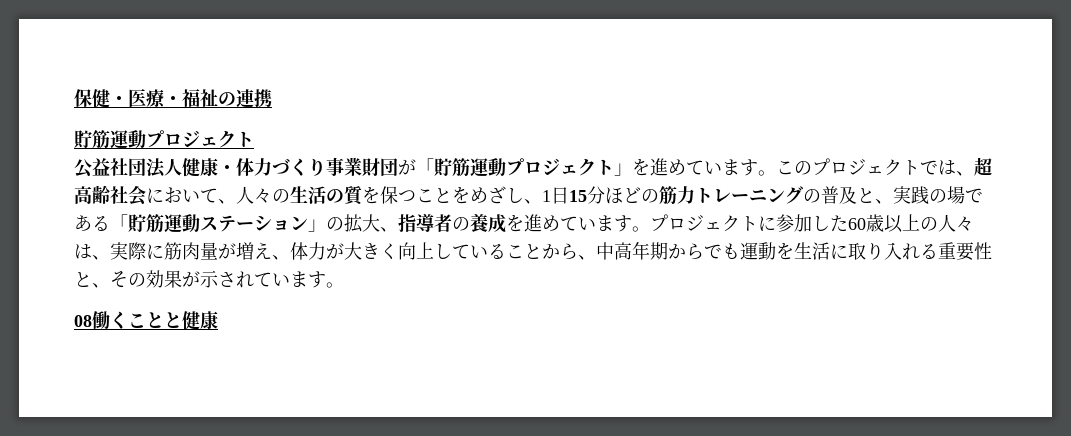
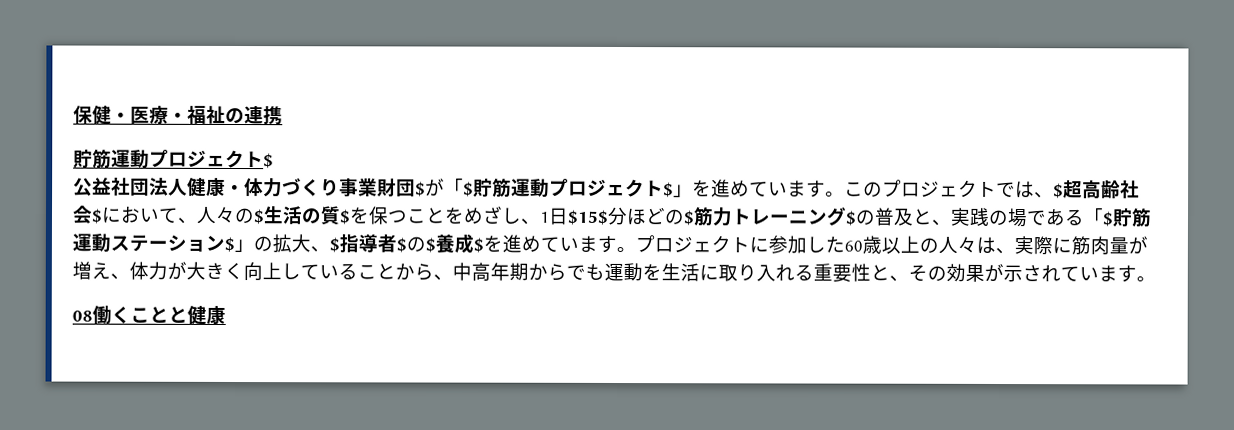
(254, 139) none -> [263,153,274,169] $
[398,158,614,177] が「貯筋運動プロジェクト -> [415,178,674,198] $が「$貯筋運動プロジェクト$
(974, 173) none -> [1053,183,1064,199] $
(146, 195) none -> [91,208,103,224] $
(290, 196) none -> [253,209,265,225] $
(364, 196) none -> [339,209,351,225] $
[569,190,587,202] 15 -> [567,209,609,225] $15$
(659, 196) none -> [683,210,695,226] $
(803, 195) none -> [845,210,857,226] $
(128, 222) none -> [1102,211,1114,227] $
(308, 223) none -> [224,236,235,252] $
[398,213,506,233] 指導者の養成 -> [329,233,484,254] $指導者$の$養成$

